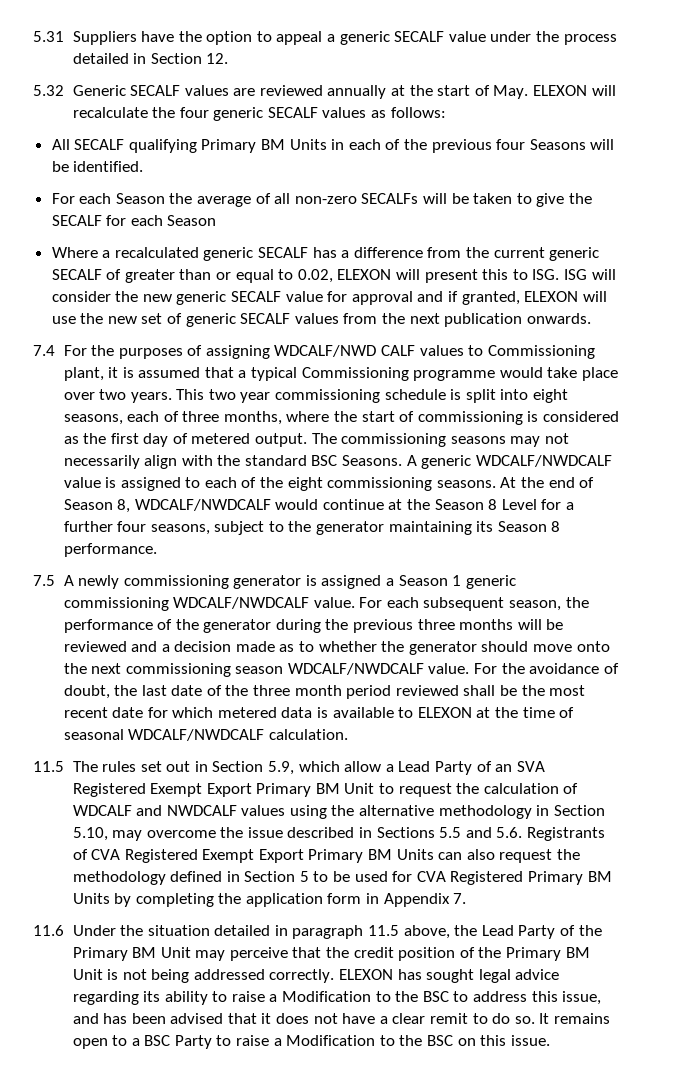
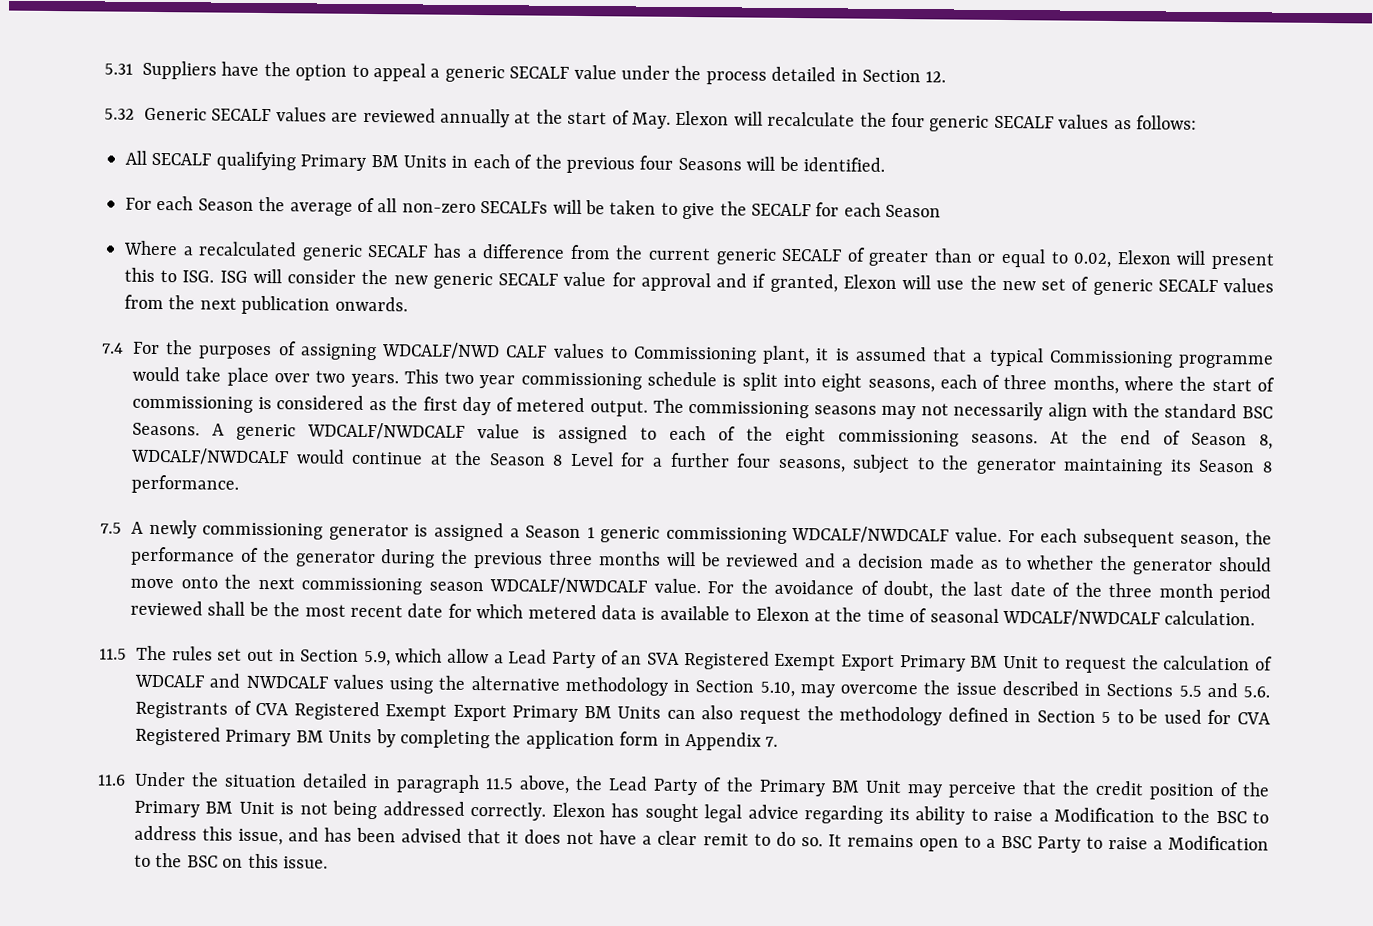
[532,85,587,96] ELEXON -> [675,110,730,126] Elexon
[337,269,392,280] ELEXON -> [1116,250,1172,265] Elexon
[524,291,579,302] ELEXON -> [842,274,897,289] Elexon
[417,707,472,718] ELEXON -> [755,606,810,622] Elexon
[339,969,394,980] ELEXON -> [551,802,606,818] Elexon

